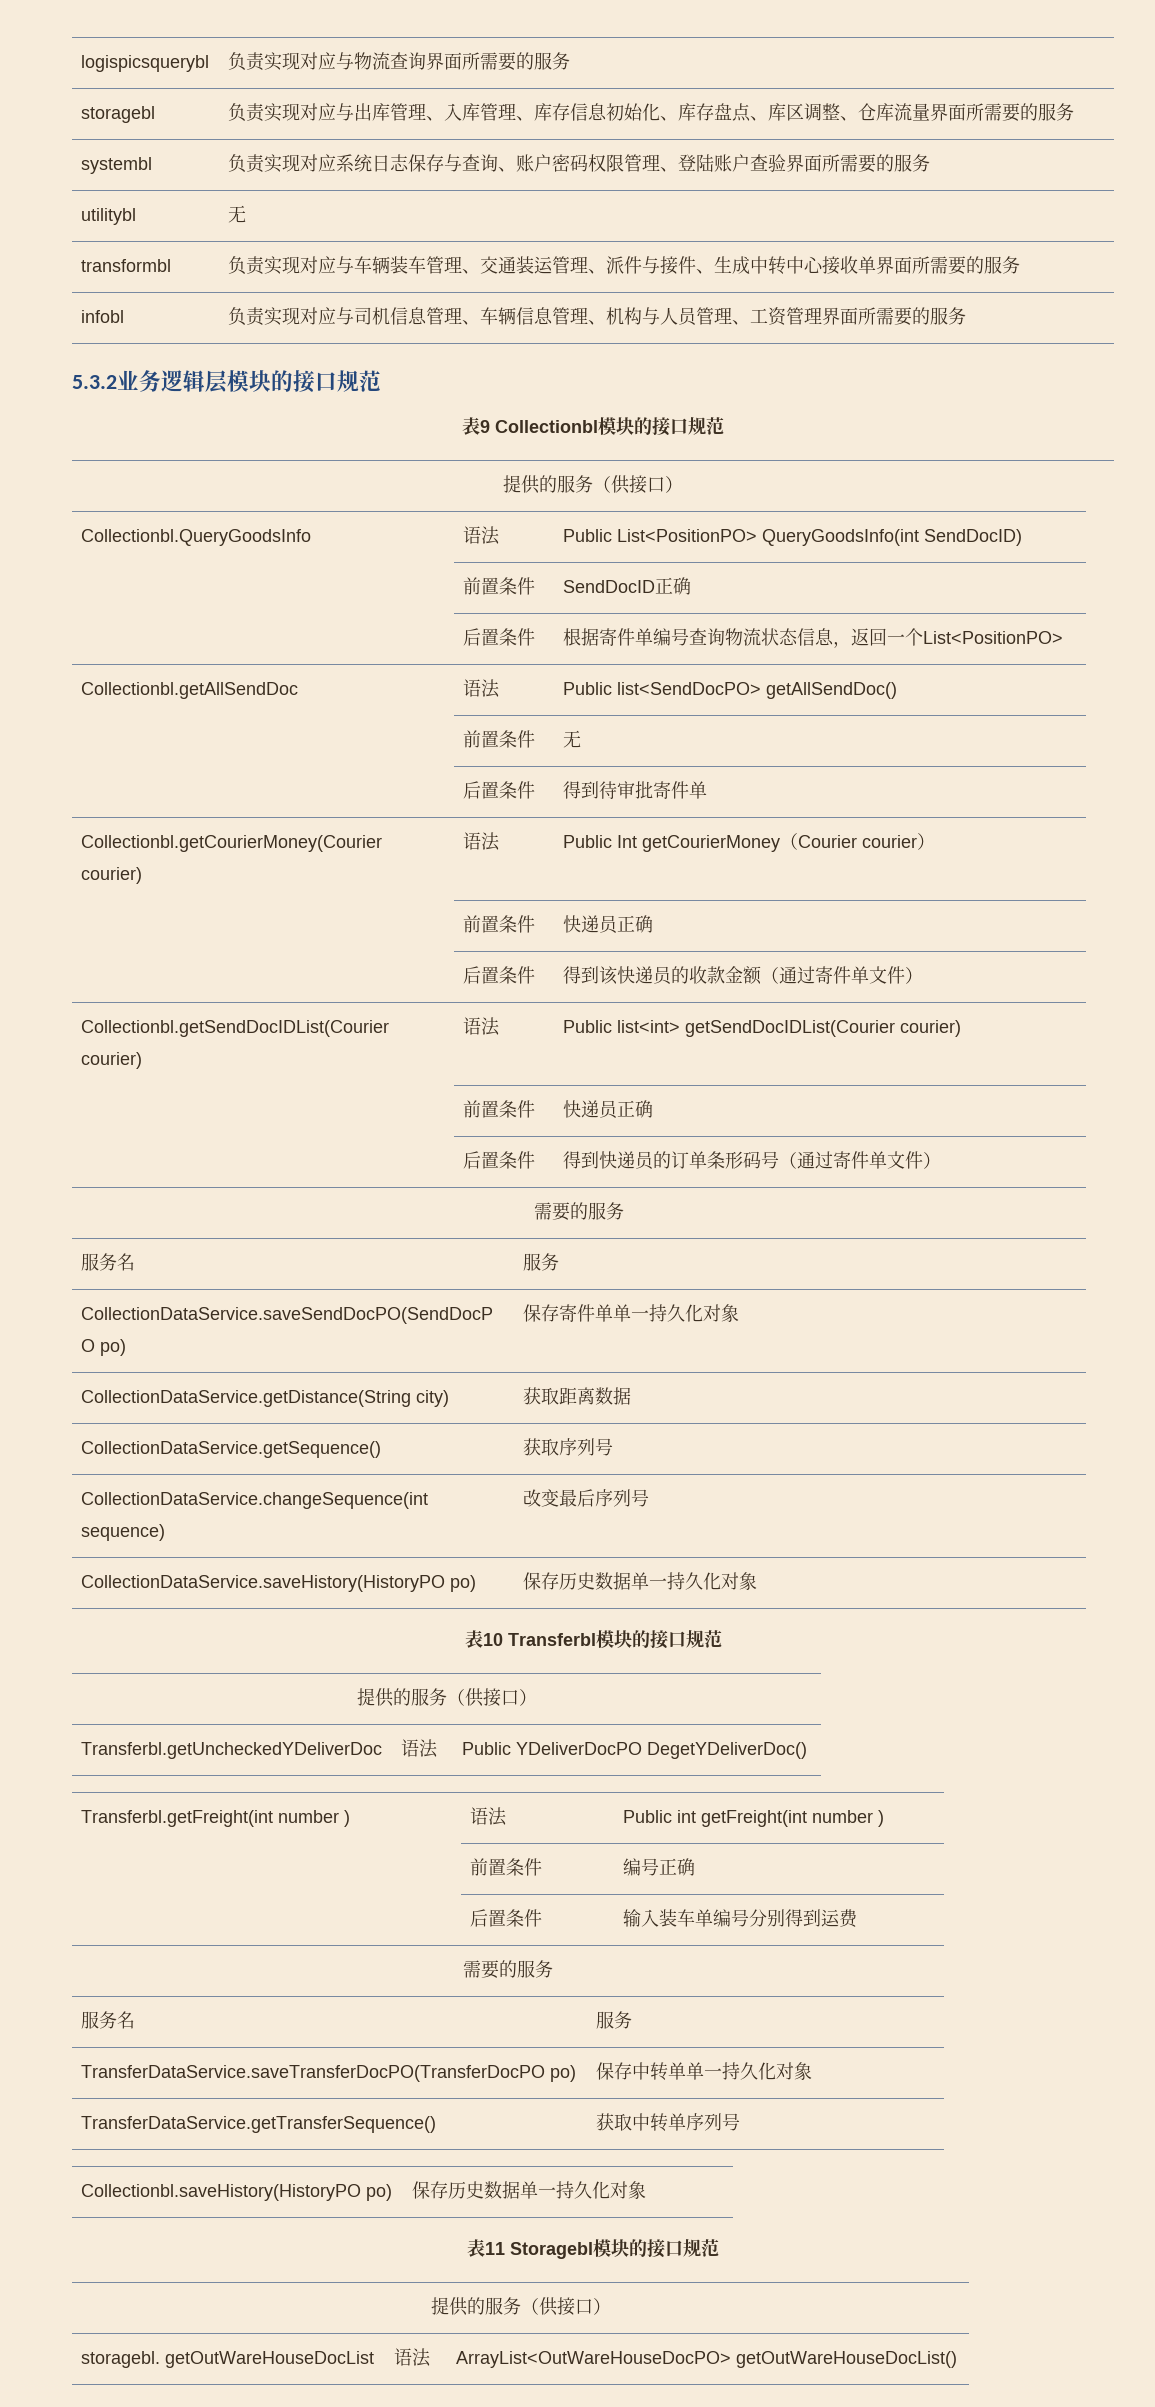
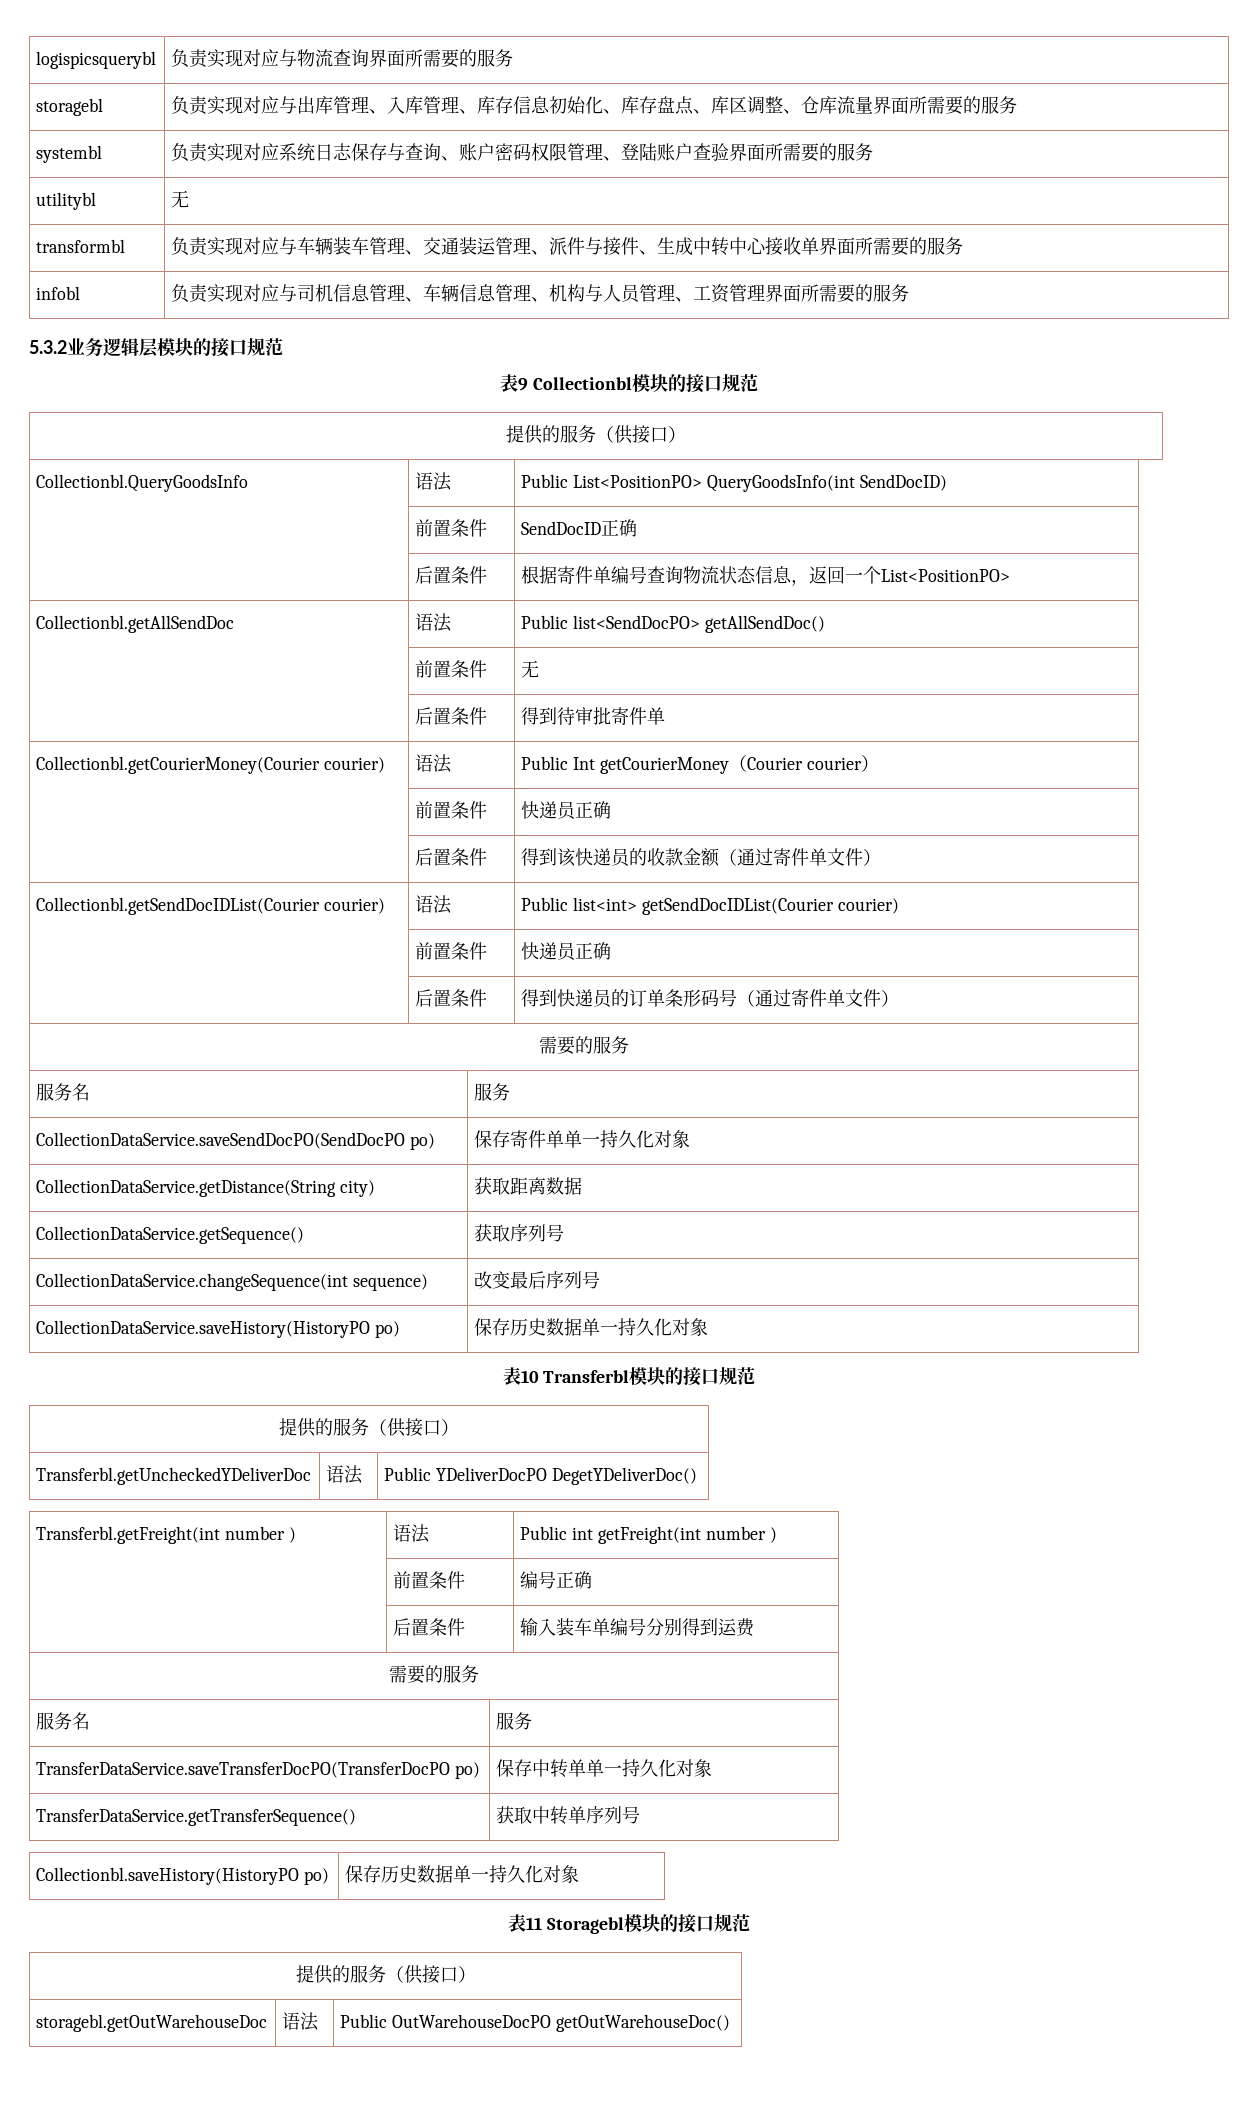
[81,2351,375,2368] [394,2348,432,2367] [456,2351,958,2368] storagebl. getOutWareHouseDocList | 语法 | ArrayList<OutWareHouseDocPO> getOutWareHouseDocList() -> [36,2014,268,2032] [282,2012,320,2031] [340,2014,731,2032] storagebl.getOutWarehouseDoc | 语法 | Public OutWarehouseDocPO getOutWarehouseDoc()

